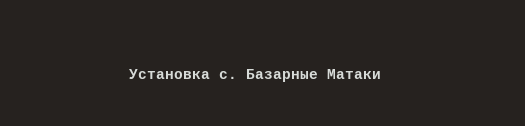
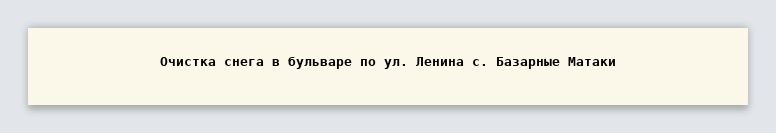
[128,69,210,79] Установка -> [160,56,464,69] Очистка снега в бульваре по ул. Ленина

